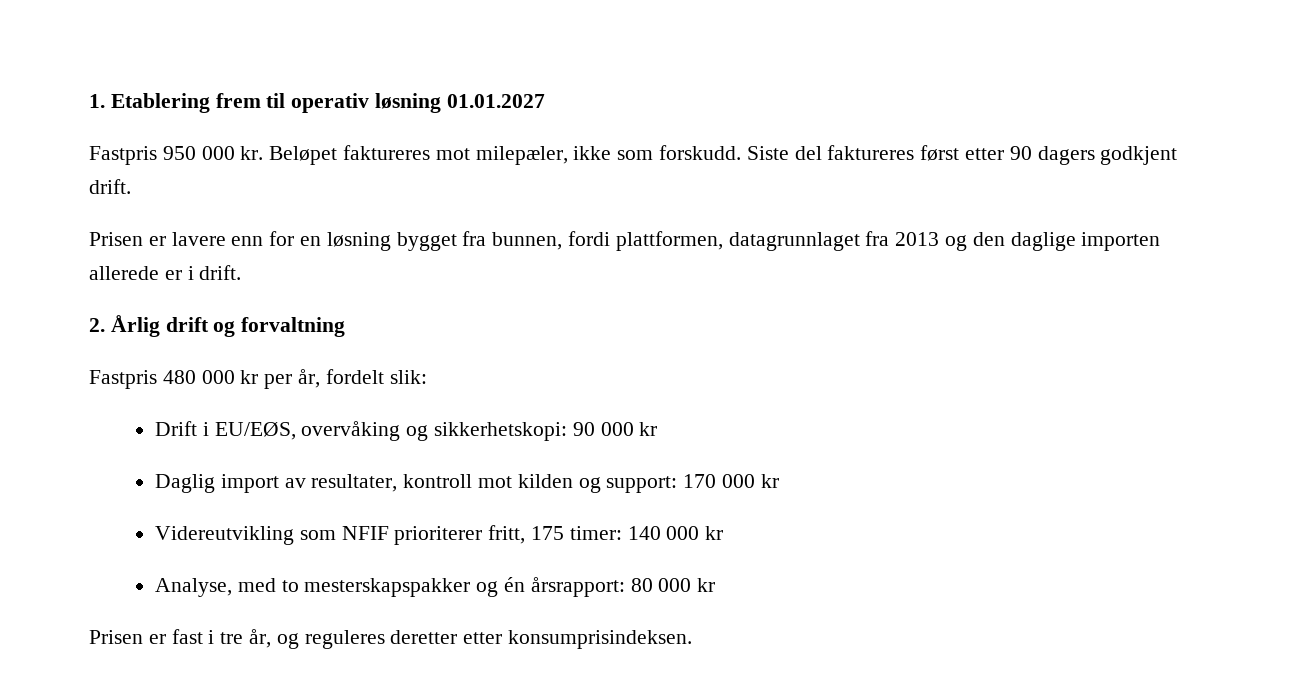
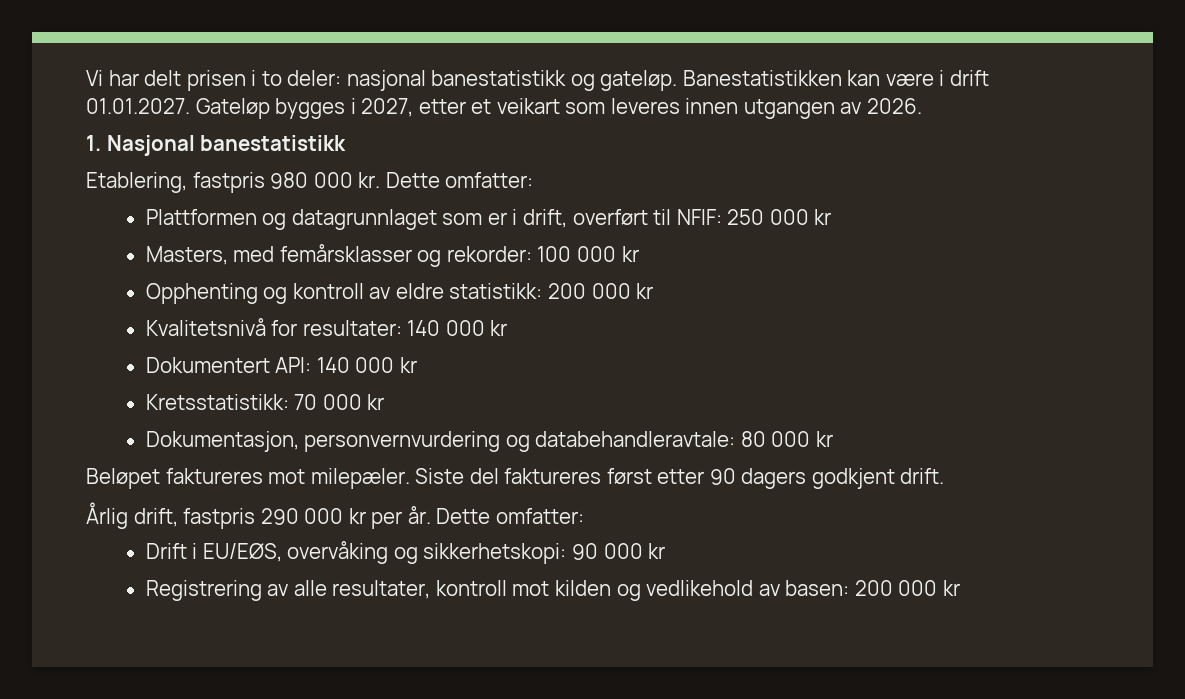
[89,93,545,113] [89,145,742,165] 1. Etablering frem til operativ løsning 01.01.2027 // Fastpris 950 000 kr. Beløpet faktureres mot milepæler, ikke som forskudd. -> [86,70,990,91] [86,98,922,119] [86,135,347,156] [86,172,534,193] [145,209,832,230] [145,244,639,267] [145,283,654,304] [145,318,508,336] [145,357,417,373] [145,394,385,410] [145,431,834,452] [86,468,410,489] Vi har delt prisen i to deler: nasjonal banestatistikk og gateløp. Banestatistikken kan være i drift 01.01.2027. Gateløp bygges i 2027, etter et veikart som leveres innen utgangen av 2026. // 1. Nasjonal banestatistikk // Etablering, fastpris 980 000 kr. Dette omfatter: // Plattformen og datagrunnlaget som er i drift, overført til NFIF: 250 000 kr // Masters, med femårsklasser og rekorder: 100 000 kr // Opphenting og kontroll av eldre statistikk: 200 000 kr // Kvalitetsnivå for resultater: 140 000 kr // Dokumentert API: 140 000 kr // Kretsstatistikk: 70 000 kr // Dokumentasjon, personvernvurdering og databehandleravtale: 80 000 kr // Beløpet faktureres mot milepæler.
[89,231,1161,251] [89,265,242,280] [89,315,346,337] [89,369,427,389] Prisen er lavere enn for en løsning bygget fra bunnen, fordi plattformen, datagrunnlaget fra 2013 og den daglige importen allerede er i drift. // 2. Årlig drift og forvaltning // Fastpris 480 000 kr per år, fordelt slik: -> [86,502,584,529] Årlig drift, fastpris 290 000 kr per år. Dette omfatter:
[155,474,306,493] Daglig import av -> [145,580,327,601] Registrering av alle
[606,474,779,493] [155,525,724,545] [155,577,716,597] [89,629,693,649] support: 170 000 kr // Videreutvikling som NFIF prioriterer fritt, 175 timer: 140 000 kr // Analyse, med to mesterskapspakker og én årsrapport: 80 000 kr // Prisen er fast i tre år, og reguleres deretter etter konsumprisindeksen. -> [646,580,960,596] vedlikehold av basen: 200 000 kr

